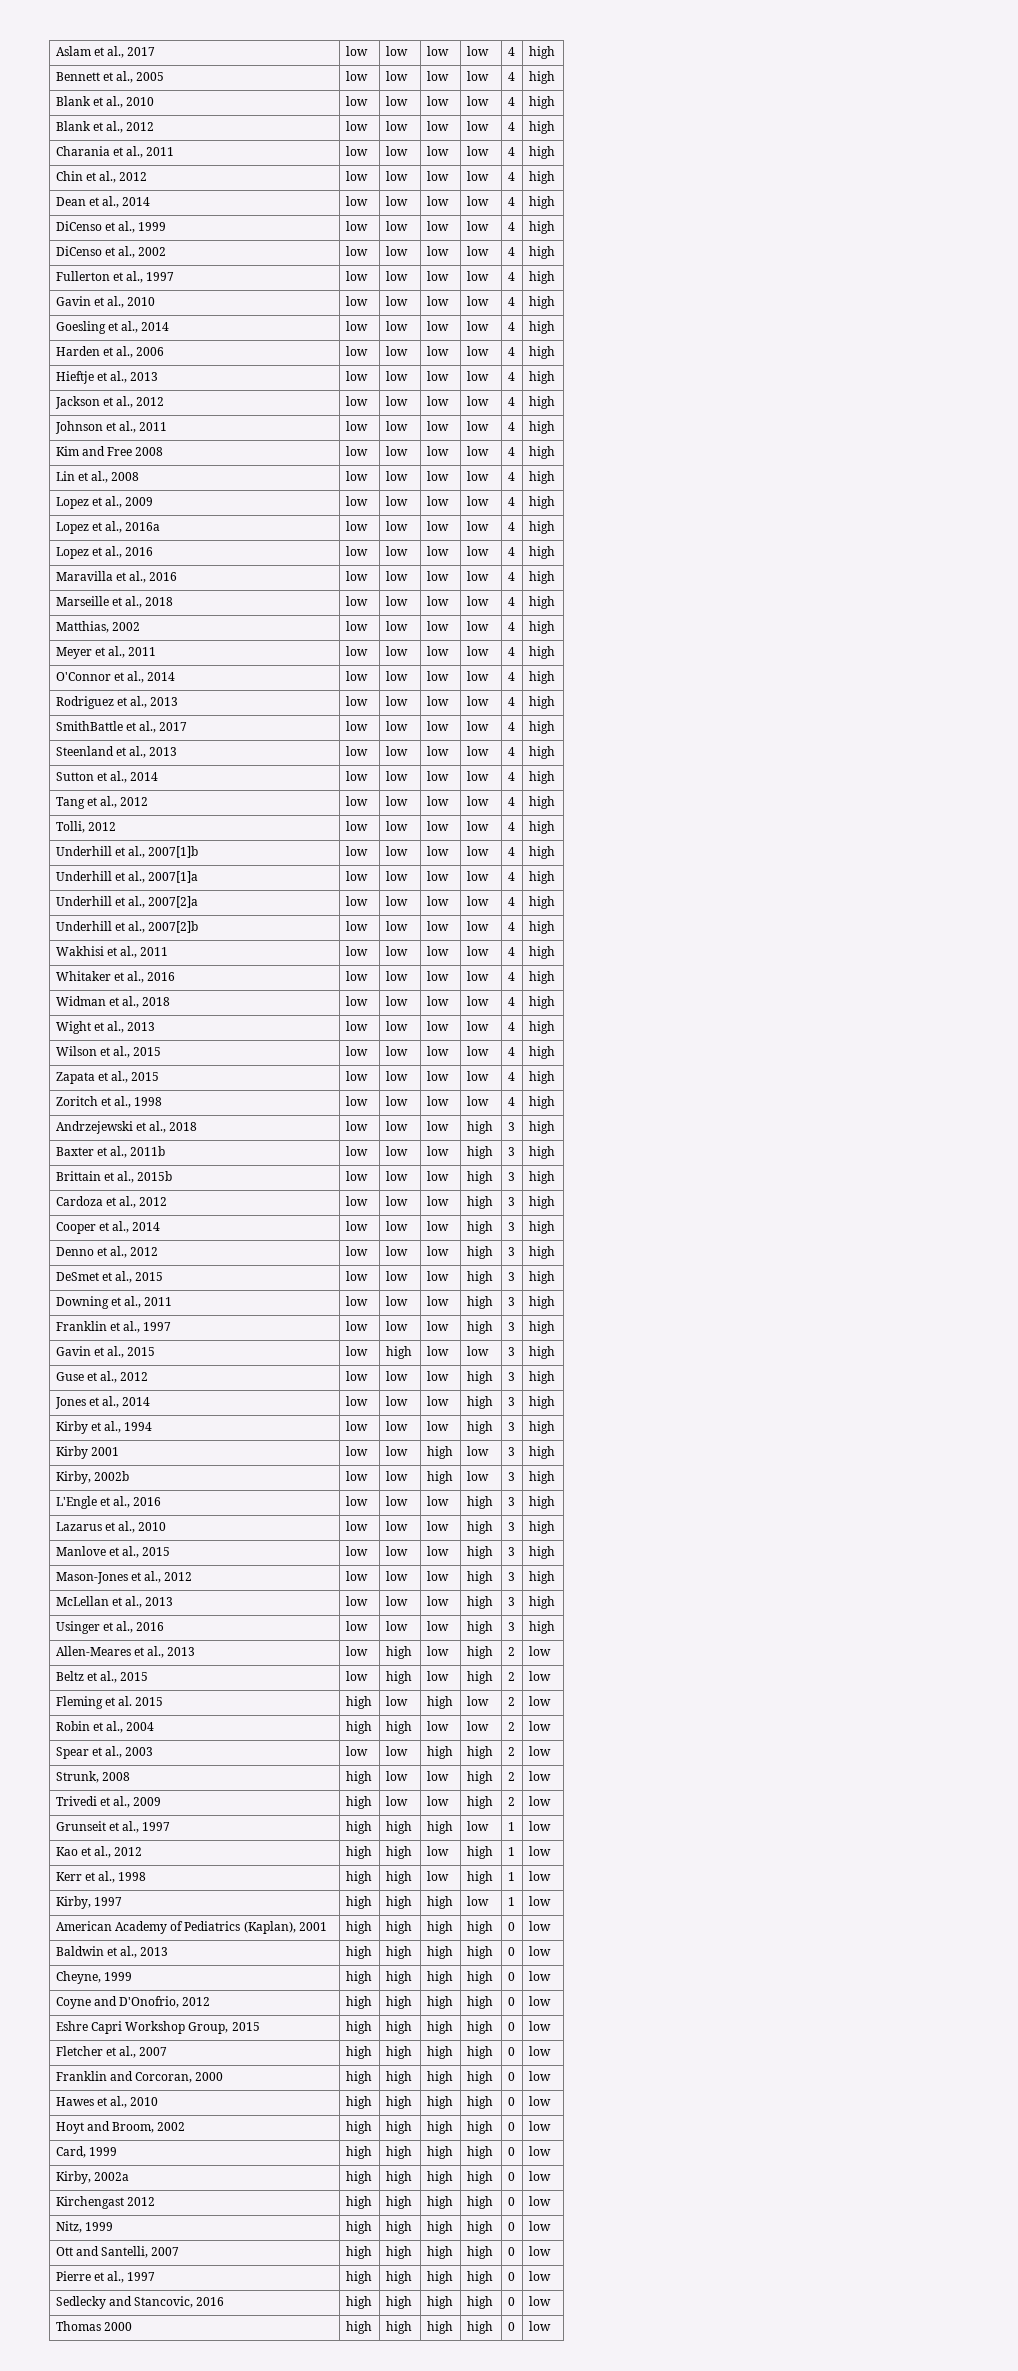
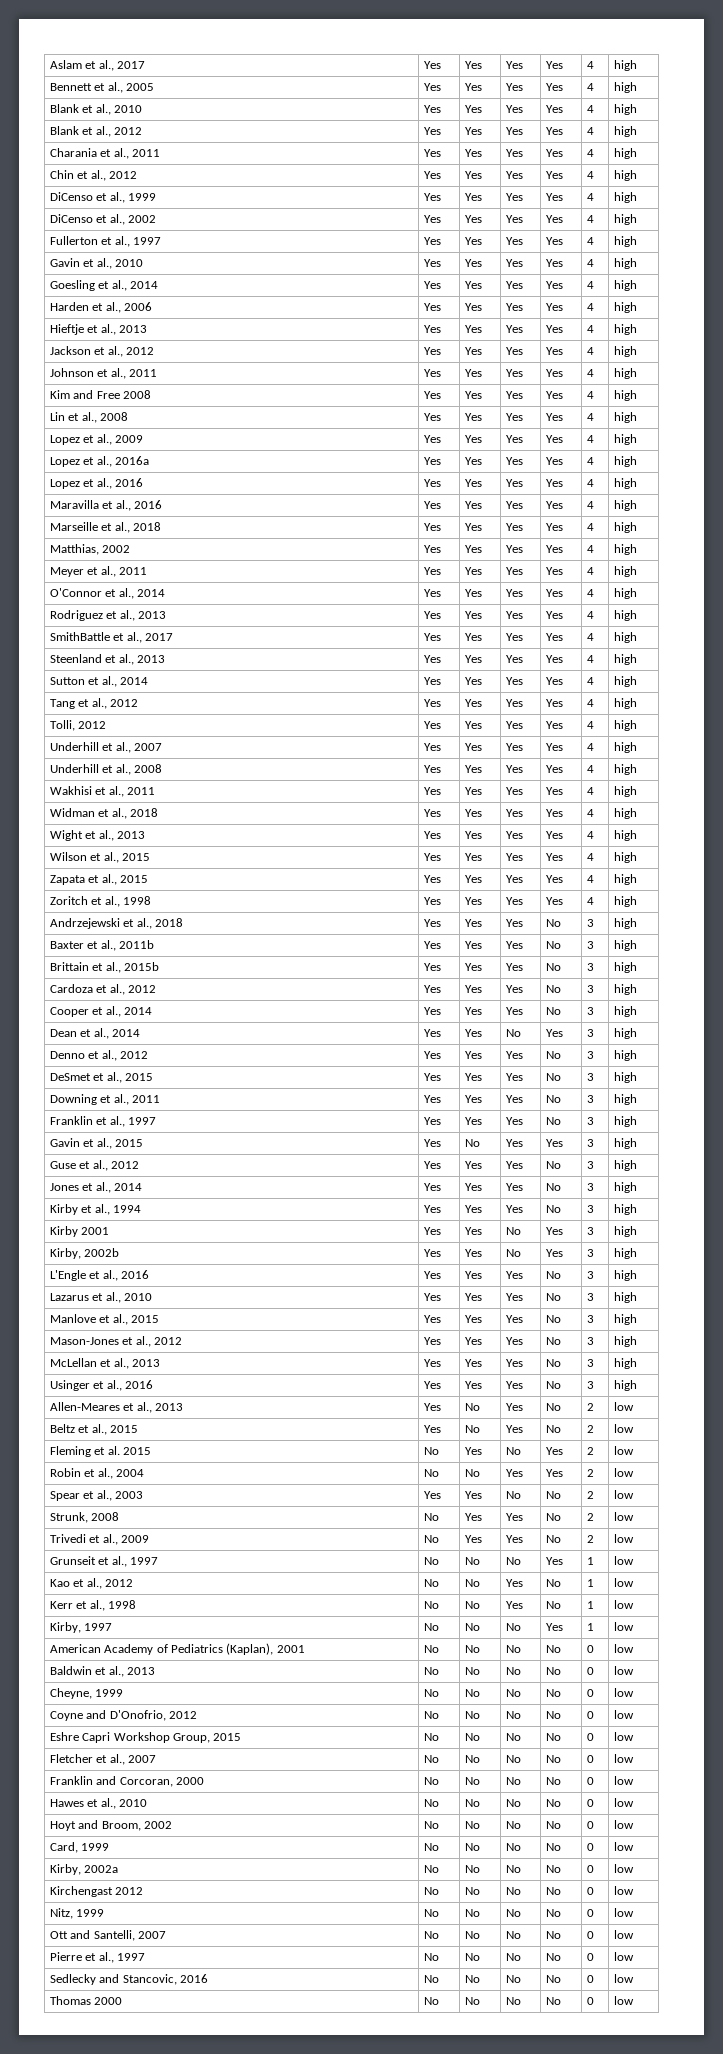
[345,46,368,56] [385,46,408,56] [426,46,449,56] [466,46,489,56] low | low | low | low -> [423,61,441,69] [464,61,482,69] [505,61,523,69] [545,61,563,69] Yes | Yes | Yes | Yes
[345,71,368,81] [385,71,408,81] [426,71,449,81] [466,71,489,81] low | low | low | low -> [423,83,441,91] [464,83,482,91] [505,83,523,91] [545,83,563,91] Yes | Yes | Yes | Yes
[345,96,368,106] [385,96,408,106] [426,96,449,106] [466,96,489,106] low | low | low | low -> [423,105,441,113] [464,105,482,113] [505,105,523,113] [545,105,563,113] Yes | Yes | Yes | Yes
[345,121,368,131] [385,121,408,131] [426,121,449,131] [466,121,489,131] low | low | low | low -> [423,127,441,135] [464,127,482,135] [505,127,523,135] [545,127,563,135] Yes | Yes | Yes | Yes
[345,146,368,156] [385,146,408,156] [426,146,449,156] [466,146,489,156] low | low | low | low -> [423,149,441,157] [464,149,482,157] [505,149,523,157] [545,149,563,157] Yes | Yes | Yes | Yes
[345,171,368,181] [385,171,408,181] [426,171,449,181] [466,171,489,181] [507,172,515,181] [528,171,555,184] [55,196,151,208] [345,196,368,206] [385,196,408,206] [426,196,449,206] [466,196,489,206] low | low | low | low | 4 | high // Dean et al., 2014 | low | low | low | low -> [423,171,441,179] [464,171,482,179] [505,171,523,179] [545,171,563,179] Yes | Yes | Yes | Yes
[345,221,368,231] [385,221,408,231] [426,221,449,231] [466,221,489,231] low | low | low | low -> [423,193,441,201] [464,193,482,201] [505,193,523,201] [545,193,563,201] Yes | Yes | Yes | Yes
[345,246,368,256] [385,246,408,256] [426,246,449,256] [466,246,489,256] low | low | low | low -> [423,215,441,223] [464,215,482,223] [505,215,523,223] [545,215,563,223] Yes | Yes | Yes | Yes
[345,271,368,281] [385,271,408,281] [426,271,449,281] [466,271,489,281] low | low | low | low -> [423,237,441,245] [464,237,482,245] [505,237,523,245] [545,237,563,245] Yes | Yes | Yes | Yes
[345,296,368,306] [385,296,408,306] [426,296,449,306] [466,296,489,306] low | low | low | low -> [423,259,441,267] [464,259,482,267] [505,259,523,267] [545,259,563,267] Yes | Yes | Yes | Yes
[345,321,368,331] [385,321,408,331] [426,321,449,331] [466,321,489,331] low | low | low | low -> [423,281,441,289] [464,281,482,289] [505,281,523,289] [545,281,563,289] Yes | Yes | Yes | Yes
[345,346,368,356] [385,346,408,356] [426,346,449,356] [466,346,489,356] low | low | low | low -> [423,303,441,311] [464,303,482,311] [505,303,523,311] [545,303,563,311] Yes | Yes | Yes | Yes
[345,371,368,381] [385,371,408,381] [426,371,449,381] [466,371,489,381] low | low | low | low -> [423,325,441,333] [464,325,482,333] [505,325,523,333] [545,325,563,333] Yes | Yes | Yes | Yes
[345,396,368,406] [385,396,408,406] [426,396,449,406] [466,396,489,406] low | low | low | low -> [423,347,441,355] [464,347,482,355] [505,347,523,355] [545,347,563,355] Yes | Yes | Yes | Yes
[345,421,368,431] [385,421,408,431] [426,421,449,431] [466,421,489,431] low | low | low | low -> [423,369,441,377] [464,369,482,377] [505,369,523,377] [545,369,563,377] Yes | Yes | Yes | Yes
[345,446,368,456] [385,446,408,456] [426,446,449,456] [466,446,489,456] low | low | low | low -> [423,391,441,399] [464,391,482,399] [505,391,523,399] [545,391,563,399] Yes | Yes | Yes | Yes
[345,471,368,481] [385,471,408,481] [426,471,449,481] [466,471,489,481] low | low | low | low -> [423,413,441,421] [464,413,482,421] [505,413,523,421] [545,413,563,421] Yes | Yes | Yes | Yes
[345,496,368,506] [385,496,408,506] [426,496,449,506] [466,496,489,506] low | low | low | low -> [423,435,441,443] [464,435,482,443] [505,435,523,443] [545,435,563,443] Yes | Yes | Yes | Yes
[345,521,368,531] [385,521,408,531] [426,521,449,531] [466,521,489,531] low | low | low | low -> [423,457,441,465] [464,457,482,465] [505,457,523,465] [545,457,563,465] Yes | Yes | Yes | Yes
[345,546,368,556] [385,546,408,556] [426,546,449,556] [466,546,489,556] low | low | low | low -> [423,479,441,487] [464,479,482,487] [505,479,523,487] [545,479,563,487] Yes | Yes | Yes | Yes
[345,571,368,581] [385,571,408,581] [426,571,449,581] [466,571,489,581] low | low | low | low -> [423,501,441,509] [464,501,482,509] [505,501,523,509] [545,501,563,509] Yes | Yes | Yes | Yes
[345,596,368,606] [385,596,408,606] [426,596,449,606] [466,596,489,606] low | low | low | low -> [423,523,441,531] [464,523,482,531] [505,523,523,531] [545,523,563,531] Yes | Yes | Yes | Yes
[345,621,368,631] [385,621,408,631] [426,621,449,631] [466,621,489,631] low | low | low | low -> [423,545,441,553] [464,545,482,553] [505,545,523,553] [545,545,563,553] Yes | Yes | Yes | Yes
[345,646,368,656] [385,646,408,656] [426,646,449,656] [466,646,489,656] low | low | low | low -> [423,567,441,575] [464,567,482,575] [505,567,523,575] [545,567,563,575] Yes | Yes | Yes | Yes
[345,671,368,681] [385,671,408,681] [426,671,449,681] [466,671,489,681] low | low | low | low -> [423,589,441,597] [464,589,482,597] [505,589,523,597] [545,589,563,597] Yes | Yes | Yes | Yes
[345,696,368,706] [385,696,408,706] [426,696,449,706] [466,696,489,706] low | low | low | low -> [423,611,441,619] [464,611,482,619] [505,611,523,619] [545,611,563,619] Yes | Yes | Yes | Yes
[345,721,368,731] [385,721,408,731] [426,721,449,731] [466,721,489,731] low | low | low | low -> [423,633,441,641] [464,633,482,641] [505,633,523,641] [545,633,563,641] Yes | Yes | Yes | Yes
[345,746,368,756] [385,746,408,756] [426,746,449,756] [466,746,489,756] low | low | low | low -> [423,655,441,663] [464,655,482,663] [505,655,523,663] [545,655,563,663] Yes | Yes | Yes | Yes
[345,771,368,781] [385,771,408,781] [426,771,449,781] [466,771,489,781] low | low | low | low -> [423,677,441,685] [464,677,482,685] [505,677,523,685] [545,677,563,685] Yes | Yes | Yes | Yes
[345,796,368,806] [385,796,408,806] [426,796,449,806] [466,796,489,806] low | low | low | low -> [423,699,441,707] [464,699,482,707] [505,699,523,707] [545,699,563,707] Yes | Yes | Yes | Yes
[345,821,368,831] [385,821,408,831] [426,821,449,831] [466,821,489,831] [507,822,515,831] [528,821,555,834] [55,846,199,858] [345,846,368,856] [385,846,408,856] [426,846,449,856] [466,846,489,856] [507,847,515,856] [528,846,555,859] [55,871,199,883] [345,871,368,881] [385,871,408,881] [426,871,449,881] [466,871,489,881] [507,872,515,881] [528,871,555,884] [55,896,199,908] [345,896,368,906] [385,896,408,906] [426,896,449,906] [466,896,489,906] [507,897,515,906] [528,896,555,909] [55,921,199,933] [345,921,368,931] [385,921,408,931] [426,921,449,931] [466,921,489,931] low | low | low | low | 4 | high // Underhill et al., 2007[1]b | low | low | low | low | 4 | high // Underhill et al., 2007[1]a | low | low | low | low | 4 | high // Underhill et al., 2007[2]a | low | low | low | low | 4 | high // Underhill et al., 2007[2]b | low | low | low | low -> [423,721,441,729] [464,721,482,729] [505,721,523,729] [545,721,563,729] [586,721,594,729] [613,720,637,731] [49,742,162,753] [423,743,441,751] [464,743,482,751] [505,743,523,751] [545,743,563,751] [586,743,594,751] [613,742,637,753] [49,764,162,775] [423,765,441,773] [464,765,482,773] [505,765,523,773] [545,765,563,773] Yes | Yes | Yes | Yes | 4 | high // Underhill et al., 2007 | Yes | Yes | Yes | Yes | 4 | high // Underhill et al., 2008 | Yes | Yes | Yes | Yes
[345,946,368,956] [385,946,408,956] [426,946,449,956] [466,946,489,956] [507,947,515,956] [528,946,555,959] [55,971,176,983] [345,971,368,981] [385,971,408,981] [426,971,449,981] [466,971,489,981] low | low | low | low | 4 | high // Whitaker et al., 2016 | low | low | low | low -> [423,787,441,795] [464,787,482,795] [505,787,523,795] [545,787,563,795] Yes | Yes | Yes | Yes
[345,996,368,1006] [385,996,408,1006] [426,996,449,1006] [466,996,489,1006] low | low | low | low -> [423,809,441,817] [464,809,482,817] [505,809,523,817] [545,809,563,817] Yes | Yes | Yes | Yes
[345,1021,368,1031] [385,1021,408,1031] [426,1021,449,1031] [466,1021,489,1031] low | low | low | low -> [423,831,441,839] [464,831,482,839] [505,831,523,839] [545,831,563,839] Yes | Yes | Yes | Yes
[345,1046,368,1056] [385,1046,408,1056] [426,1046,449,1056] [466,1046,489,1056] low | low | low | low -> [423,853,441,861] [464,853,482,861] [505,853,523,861] [545,853,563,861] Yes | Yes | Yes | Yes
[345,1071,368,1081] [385,1071,408,1081] [426,1071,449,1081] [466,1071,489,1081] low | low | low | low -> [423,875,441,883] [464,875,482,883] [505,875,523,883] [545,875,563,883] Yes | Yes | Yes | Yes
[345,1096,368,1106] [385,1096,408,1106] [426,1096,449,1106] [466,1096,489,1106] low | low | low | low -> [423,897,441,905] [464,897,482,905] [505,897,523,905] [545,897,563,905] Yes | Yes | Yes | Yes
[345,1121,368,1131] [385,1121,408,1131] [426,1121,449,1131] [466,1121,493,1134] low | low | low | high -> [423,919,441,927] [464,919,482,927] [505,919,523,927] [545,919,561,927] Yes | Yes | Yes | No
[345,1146,368,1156] [385,1146,408,1156] [426,1146,449,1156] [466,1146,493,1159] low | low | low | high -> [423,941,441,949] [464,941,482,949] [505,941,523,949] [545,941,561,949] Yes | Yes | Yes | No
[345,1171,368,1181] [385,1171,408,1181] [426,1171,449,1181] [466,1171,493,1184] low | low | low | high -> [423,963,441,971] [464,963,482,971] [505,963,523,971] [545,963,561,971] Yes | Yes | Yes | No
[345,1196,368,1206] [385,1196,408,1206] [426,1196,449,1206] [466,1196,493,1209] low | low | low | high -> [423,985,441,993] [464,985,482,993] [505,985,523,993] [545,985,561,993] Yes | Yes | Yes | No
[345,1221,368,1231] [385,1221,408,1231] [426,1221,449,1231] [466,1221,493,1234] low | low | low | high -> [423,1007,441,1015] [464,1007,482,1015] [505,1007,523,1015] [545,1007,561,1015] [586,1007,594,1015] [613,1006,637,1017] [49,1028,140,1039] [423,1029,441,1037] [464,1029,482,1037] [505,1029,521,1037] [545,1029,563,1037] Yes | Yes | Yes | No | 3 | high // Dean et al., 2014 | Yes | Yes | No | Yes
[345,1246,368,1256] [385,1246,408,1256] [426,1246,449,1256] [466,1246,493,1259] low | low | low | high -> [423,1051,441,1059] [464,1051,482,1059] [505,1051,523,1059] [545,1051,561,1059] Yes | Yes | Yes | No
[345,1271,368,1281] [385,1271,408,1281] [426,1271,449,1281] [466,1271,493,1284] low | low | low | high -> [423,1073,441,1081] [464,1073,482,1081] [505,1073,523,1081] [545,1073,561,1081] Yes | Yes | Yes | No
[345,1296,368,1306] [385,1296,408,1306] [426,1296,449,1306] [466,1296,493,1309] low | low | low | high -> [423,1095,441,1103] [464,1095,482,1103] [505,1095,523,1103] [545,1095,561,1103] Yes | Yes | Yes | No
[345,1321,368,1331] [385,1321,408,1331] [426,1321,449,1331] [466,1321,493,1334] low | low | low | high -> [423,1117,441,1125] [464,1117,482,1125] [505,1117,523,1125] [545,1117,561,1125] Yes | Yes | Yes | No
[345,1346,368,1356] [385,1346,412,1359] [426,1346,449,1356] [466,1346,489,1356] low | high | low | low -> [423,1139,441,1147] [464,1139,480,1147] [505,1139,523,1147] [545,1139,563,1147] Yes | No | Yes | Yes
[345,1371,368,1381] [385,1371,408,1381] [426,1371,449,1381] [466,1371,493,1384] low | low | low | high -> [423,1161,441,1169] [464,1161,482,1169] [505,1161,523,1169] [545,1161,561,1169] Yes | Yes | Yes | No
[345,1396,368,1406] [385,1396,408,1406] [426,1396,449,1406] [466,1396,493,1409] low | low | low | high -> [423,1183,441,1191] [464,1183,482,1191] [505,1183,523,1191] [545,1183,561,1191] Yes | Yes | Yes | No
[345,1421,368,1431] [385,1421,408,1431] [426,1421,449,1431] [466,1421,493,1434] low | low | low | high -> [423,1205,441,1213] [464,1205,482,1213] [505,1205,523,1213] [545,1205,561,1213] Yes | Yes | Yes | No
[345,1446,368,1456] [385,1446,408,1456] [426,1446,453,1459] [466,1446,489,1456] low | low | high | low -> [423,1227,441,1235] [464,1227,482,1235] [505,1227,521,1235] [545,1227,563,1235] Yes | Yes | No | Yes
[345,1471,368,1481] [385,1471,408,1481] [426,1471,453,1484] [466,1471,489,1481] low | low | high | low -> [423,1249,441,1257] [464,1249,482,1257] [505,1249,521,1257] [545,1249,563,1257] Yes | Yes | No | Yes
[345,1496,368,1506] [385,1496,408,1506] [426,1496,449,1506] [466,1496,493,1509] low | low | low | high -> [423,1271,441,1279] [464,1271,482,1279] [505,1271,523,1279] [545,1271,561,1279] Yes | Yes | Yes | No
[345,1521,368,1531] [385,1521,408,1531] [426,1521,449,1531] [466,1521,493,1534] low | low | low | high -> [423,1293,441,1301] [464,1293,482,1301] [505,1293,523,1301] [545,1293,561,1301] Yes | Yes | Yes | No
[345,1546,368,1556] [385,1546,408,1556] [426,1546,449,1556] [466,1546,493,1559] low | low | low | high -> [423,1315,441,1323] [464,1315,482,1323] [505,1315,523,1323] [545,1315,561,1323] Yes | Yes | Yes | No
[345,1571,368,1581] [385,1571,408,1581] [426,1571,449,1581] [466,1571,493,1584] low | low | low | high -> [423,1337,441,1345] [464,1337,482,1345] [505,1337,523,1345] [545,1337,561,1345] Yes | Yes | Yes | No
[345,1596,368,1606] [385,1596,408,1606] [426,1596,449,1606] [466,1596,493,1609] low | low | low | high -> [423,1359,441,1367] [464,1359,482,1367] [505,1359,523,1367] [545,1359,561,1367] Yes | Yes | Yes | No
[345,1621,368,1631] [385,1621,408,1631] [426,1621,449,1631] [466,1621,493,1634] low | low | low | high -> [423,1381,441,1389] [464,1381,482,1389] [505,1381,523,1389] [545,1381,561,1389] Yes | Yes | Yes | No
[345,1646,368,1656] [385,1646,412,1659] [426,1646,449,1656] [466,1646,493,1659] low | high | low | high -> [423,1403,441,1411] [464,1403,480,1411] [505,1403,523,1411] [545,1403,561,1411] Yes | No | Yes | No
[345,1671,368,1681] [385,1671,412,1684] [426,1671,449,1681] [466,1671,493,1684] low | high | low | high -> [423,1425,441,1433] [464,1425,480,1433] [505,1425,523,1433] [545,1425,561,1433] Yes | No | Yes | No
[345,1696,372,1709] [385,1696,408,1706] [426,1696,453,1709] [466,1696,489,1706] high | low | high | low -> [423,1447,439,1455] [464,1447,482,1455] [505,1447,521,1455] [545,1447,563,1455] No | Yes | No | Yes
[345,1721,372,1734] [385,1721,412,1734] [426,1721,449,1731] [466,1721,489,1731] high | high | low | low -> [423,1469,439,1477] [464,1469,480,1477] [505,1469,523,1477] [545,1469,563,1477] No | No | Yes | Yes
[345,1746,368,1756] [385,1746,408,1756] [426,1746,453,1759] [466,1746,493,1759] low | low | high | high -> [423,1491,441,1499] [464,1491,482,1499] [505,1491,521,1499] [545,1491,561,1499] Yes | Yes | No | No
[345,1771,372,1784] [385,1771,408,1781] [426,1771,449,1781] [466,1771,493,1784] high | low | low | high -> [423,1513,439,1521] [464,1513,482,1521] [505,1513,523,1521] [545,1513,561,1521] No | Yes | Yes | No
[345,1796,372,1809] [385,1796,408,1806] [426,1796,449,1806] [466,1796,493,1809] high | low | low | high -> [423,1535,439,1543] [464,1535,482,1543] [505,1535,523,1543] [545,1535,561,1543] No | Yes | Yes | No
[345,1821,372,1834] [385,1821,412,1834] [426,1821,453,1834] [466,1821,489,1831] high | high | high | low -> [423,1557,439,1565] [464,1557,480,1565] [505,1557,521,1565] [545,1557,563,1565] No | No | No | Yes
[345,1846,372,1859] [385,1846,412,1859] [426,1846,449,1856] [466,1846,493,1859] high | high | low | high -> [423,1579,439,1587] [464,1579,480,1587] [505,1579,523,1587] [545,1579,561,1587] No | No | Yes | No
[345,1871,372,1884] [385,1871,412,1884] [426,1871,449,1881] [466,1871,493,1884] high | high | low | high -> [423,1601,439,1609] [464,1601,480,1609] [505,1601,523,1609] [545,1601,561,1609] No | No | Yes | No
[345,1896,372,1909] [385,1896,412,1909] [426,1896,453,1909] [466,1896,489,1906] high | high | high | low -> [423,1623,439,1631] [464,1623,480,1631] [505,1623,521,1631] [545,1623,563,1631] No | No | No | Yes
[345,1921,372,1934] [385,1921,412,1934] [426,1921,453,1934] [466,1921,493,1934] high | high | high | high -> [423,1645,439,1653] [464,1645,480,1653] [505,1645,521,1653] [545,1645,561,1653] No | No | No | No
[345,1946,372,1959] [385,1946,412,1959] [426,1946,453,1959] [466,1946,493,1959] high | high | high | high -> [423,1667,439,1675] [464,1667,480,1675] [505,1667,521,1675] [545,1667,561,1675] No | No | No | No
[345,1971,372,1984] [385,1971,412,1984] [426,1971,453,1984] [466,1971,493,1984] high | high | high | high -> [423,1689,439,1697] [464,1689,480,1697] [505,1689,521,1697] [545,1689,561,1697] No | No | No | No
[345,1996,372,2009] [385,1996,412,2009] [426,1996,453,2009] [466,1996,493,2009] high | high | high | high -> [423,1711,439,1719] [464,1711,480,1719] [505,1711,521,1719] [545,1711,561,1719] No | No | No | No
[345,2021,372,2034] [385,2021,412,2034] [426,2021,453,2034] [466,2021,493,2034] high | high | high | high -> [423,1733,439,1741] [464,1733,480,1741] [505,1733,521,1741] [545,1733,561,1741] No | No | No | No
[345,2046,372,2059] [385,2046,412,2059] [426,2046,453,2059] [466,2046,493,2059] high | high | high | high -> [423,1755,439,1763] [464,1755,480,1763] [505,1755,521,1763] [545,1755,561,1763] No | No | No | No
[345,2071,372,2084] [385,2071,412,2084] [426,2071,453,2084] [466,2071,493,2084] high | high | high | high -> [423,1777,439,1785] [464,1777,480,1785] [505,1777,521,1785] [545,1777,561,1785] No | No | No | No
[345,2096,372,2109] [385,2096,412,2109] [426,2096,453,2109] [466,2096,493,2109] high | high | high | high -> [423,1799,439,1807] [464,1799,480,1807] [505,1799,521,1807] [545,1799,561,1807] No | No | No | No
[345,2121,372,2134] [385,2121,412,2134] [426,2121,453,2134] [466,2121,493,2134] high | high | high | high -> [423,1821,439,1829] [464,1821,480,1829] [505,1821,521,1829] [545,1821,561,1829] No | No | No | No
[345,2146,372,2159] [385,2146,412,2159] [426,2146,453,2159] [466,2146,493,2159] high | high | high | high -> [423,1843,439,1851] [464,1843,480,1851] [505,1843,521,1851] [545,1843,561,1851] No | No | No | No
[345,2171,372,2184] [385,2171,412,2184] [426,2171,453,2184] [466,2171,493,2184] high | high | high | high -> [423,1865,439,1873] [464,1865,480,1873] [505,1865,521,1873] [545,1865,561,1873] No | No | No | No
[345,2196,372,2209] [385,2196,412,2209] [426,2196,453,2209] [466,2196,493,2209] high | high | high | high -> [423,1887,439,1895] [464,1887,480,1895] [505,1887,521,1895] [545,1887,561,1895] No | No | No | No
[345,2221,372,2234] [385,2221,412,2234] [426,2221,453,2234] [466,2221,493,2234] high | high | high | high -> [423,1909,439,1917] [464,1909,480,1917] [505,1909,521,1917] [545,1909,561,1917] No | No | No | No
[345,2246,372,2259] [385,2246,412,2259] [426,2246,453,2259] [466,2246,493,2259] high | high | high | high -> [423,1931,439,1939] [464,1931,480,1939] [505,1931,521,1939] [545,1931,561,1939] No | No | No | No
[345,2271,372,2284] [385,2271,412,2284] [426,2271,453,2284] [466,2271,493,2284] high | high | high | high -> [423,1953,439,1961] [464,1953,480,1961] [505,1953,521,1961] [545,1953,561,1961] No | No | No | No
[345,2296,372,2309] [385,2296,412,2309] [426,2296,453,2309] [466,2296,493,2309] high | high | high | high -> [423,1975,439,1983] [464,1975,480,1983] [505,1975,521,1983] [545,1975,561,1983] No | No | No | No
[345,2321,372,2334] [385,2321,412,2334] [426,2321,453,2334] [466,2321,493,2334] high | high | high | high -> [423,1997,439,2005] [464,1997,480,2005] [505,1997,521,2005] [545,1997,561,2005] No | No | No | No

